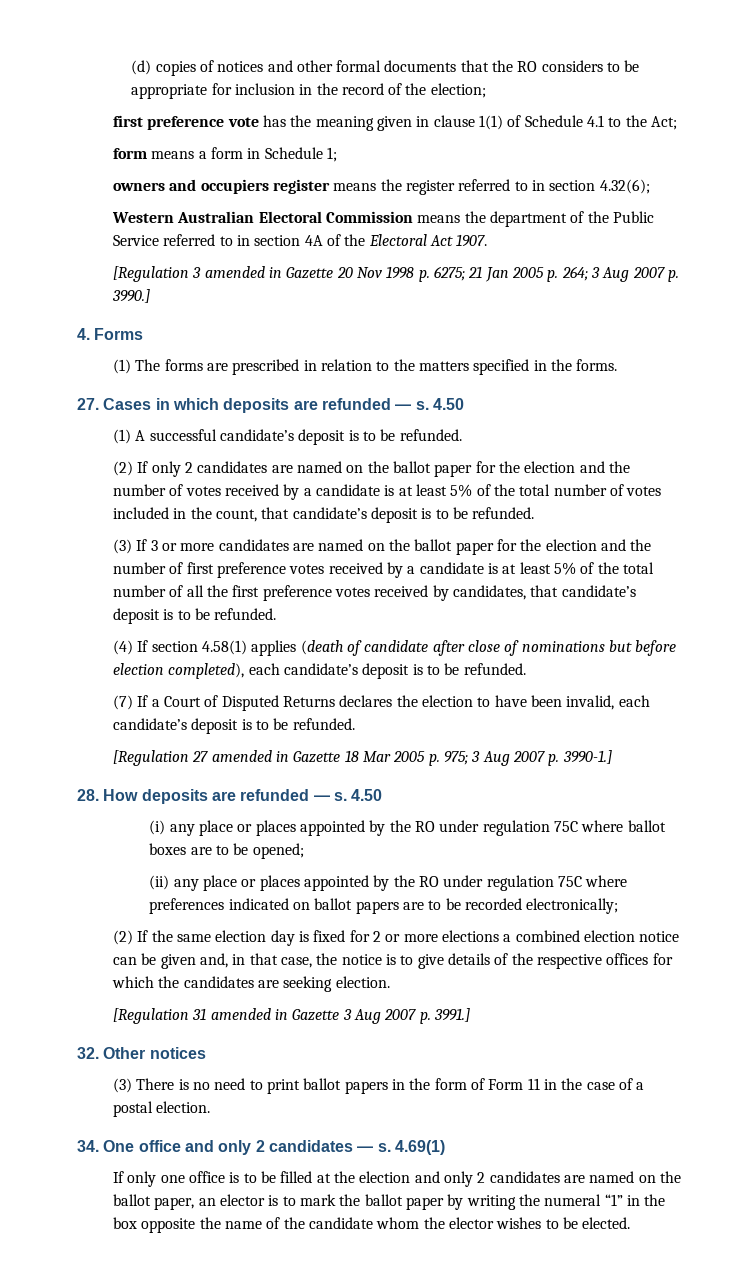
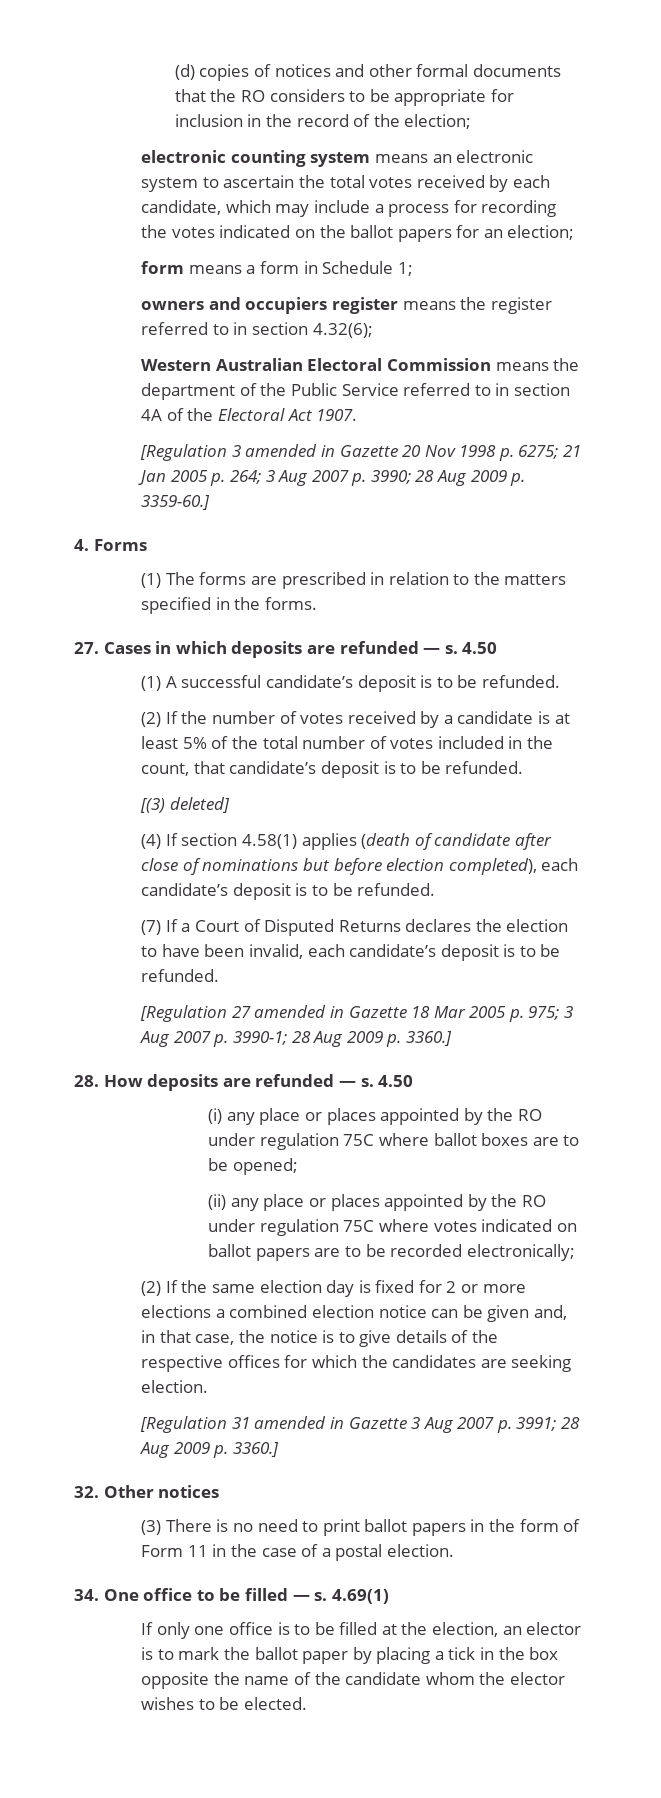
[113,115,677,131] first preference vote has the meaning given in clause 1(1) of Schedule 4.1 to the Act; -> [141,150,534,167] [141,175,550,192] [141,200,557,217] [141,225,575,242] electronic counting system means an electronic system to ascertain the total votes received by each candidate, which may include a process for recording the votes indicated on the ballot papers for an election;
[112,289,151,303] 3990.] -> [370,470,526,486] [141,495,211,510] 3990; 28 Aug 2009 p. 3359-60.]
[151,461,605,477] only 2 candidates are named on the ballot paper for the election and -> (178, 717) none
[113,539,652,555] [113,562,654,578] [113,585,636,601] [113,608,277,624] (3) If 3 or more candidates are named on the ballot paper for the election and the number of first preference votes received by a candidate is at least 5% of the total number of all the first preference votes received by candidates, that candidate’s deposit is to be refunded. -> [140,797,230,813] [(3) deleted]
[562,750,612,764] 3990-1.] -> [232,1031,452,1047] 3990-1; 28 Aug 2009 p. 3360.]
[149,898,225,914] preferences -> [433,1221,477,1232] votes
[434,1008,471,1022] 3991.] -> [516,1417,581,1431] [140,1442,279,1458] 3991; 28 Aug 2009 p. 3360.]
[184,1140,353,1155] and only 2 candidates -> [196,1588,288,1601] to be filled
[359,1171,681,1187] [113,1194,195,1210] election and only 2 candidates are named on the ballot paper, -> [432,1622,499,1637] election,
[466,1194,623,1210] writing the numeral “1” -> [376,1647,476,1664] placing a tick

